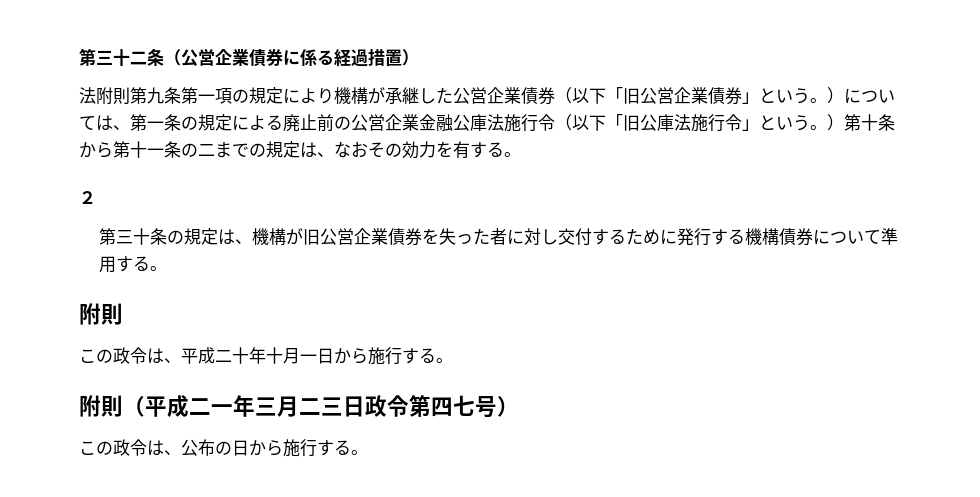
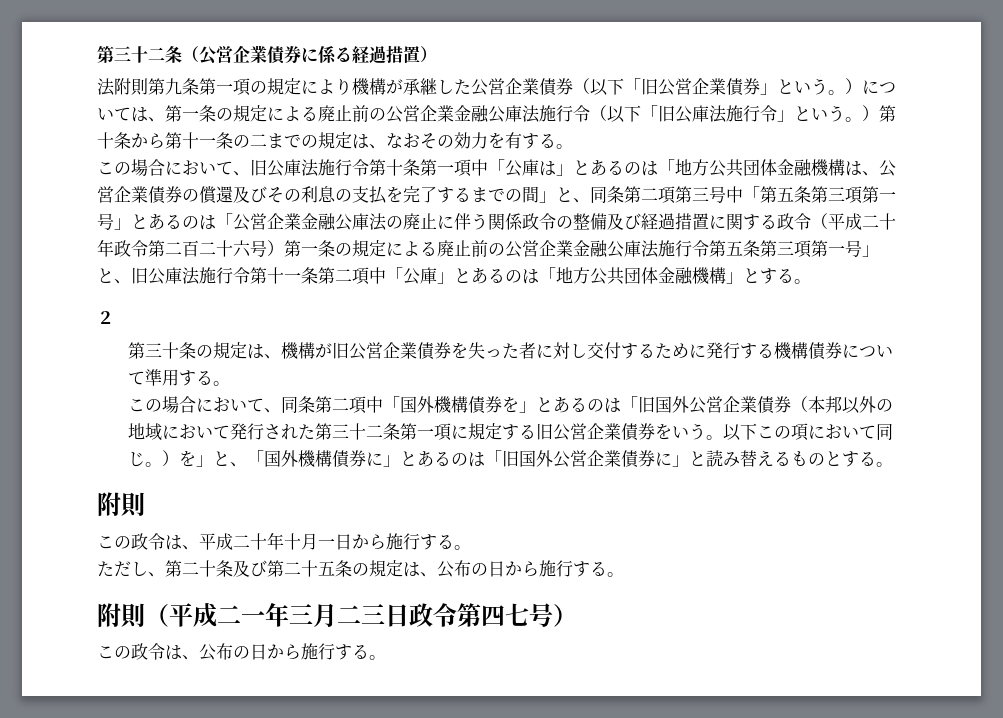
(521, 154) none -> [97,159,896,177] [97,186,896,204] [97,213,896,231] [97,239,879,258] [97,267,811,285] // この場合において、旧公庫法施行令第十条第一項中「公庫は」とあるのは「地方公共団体金融機構は、公営企業債券の償還及びその利息の支払を完了するまでの間」と、同条第二項第三号中「第五条第三項第一号」とあるのは「公営企業金融公庫法の廃止に伴う関係政令の整備及び経過措置に関する政令（平成二十年政令第二百二十六号）第一条の規定による廃止前の公営企業金融公庫法施行令第五条第三項第一号」と、旧公庫法施行令第十一条第二項中「公庫」とあるのは「地方公共団体金融機構」とする。
(167, 268) none -> [128,396,894,414] [128,423,894,441] [128,450,894,468] // この場合において、同条第二項中「国外機構債券を」とあるのは「旧国外公営企業債券（本邦以外の地域において発行された第三十二条第一項に規定する旧公営企業債券をいう。以下この項において同じ。）を」と、「国外機構債券に」とあるのは「旧国外公営企業債券に」と読み替えるものとする。
(453, 360) none -> [97,560,624,578] // ただし、第二十条及び第二十五条の規定は、公布の日から施行する。

